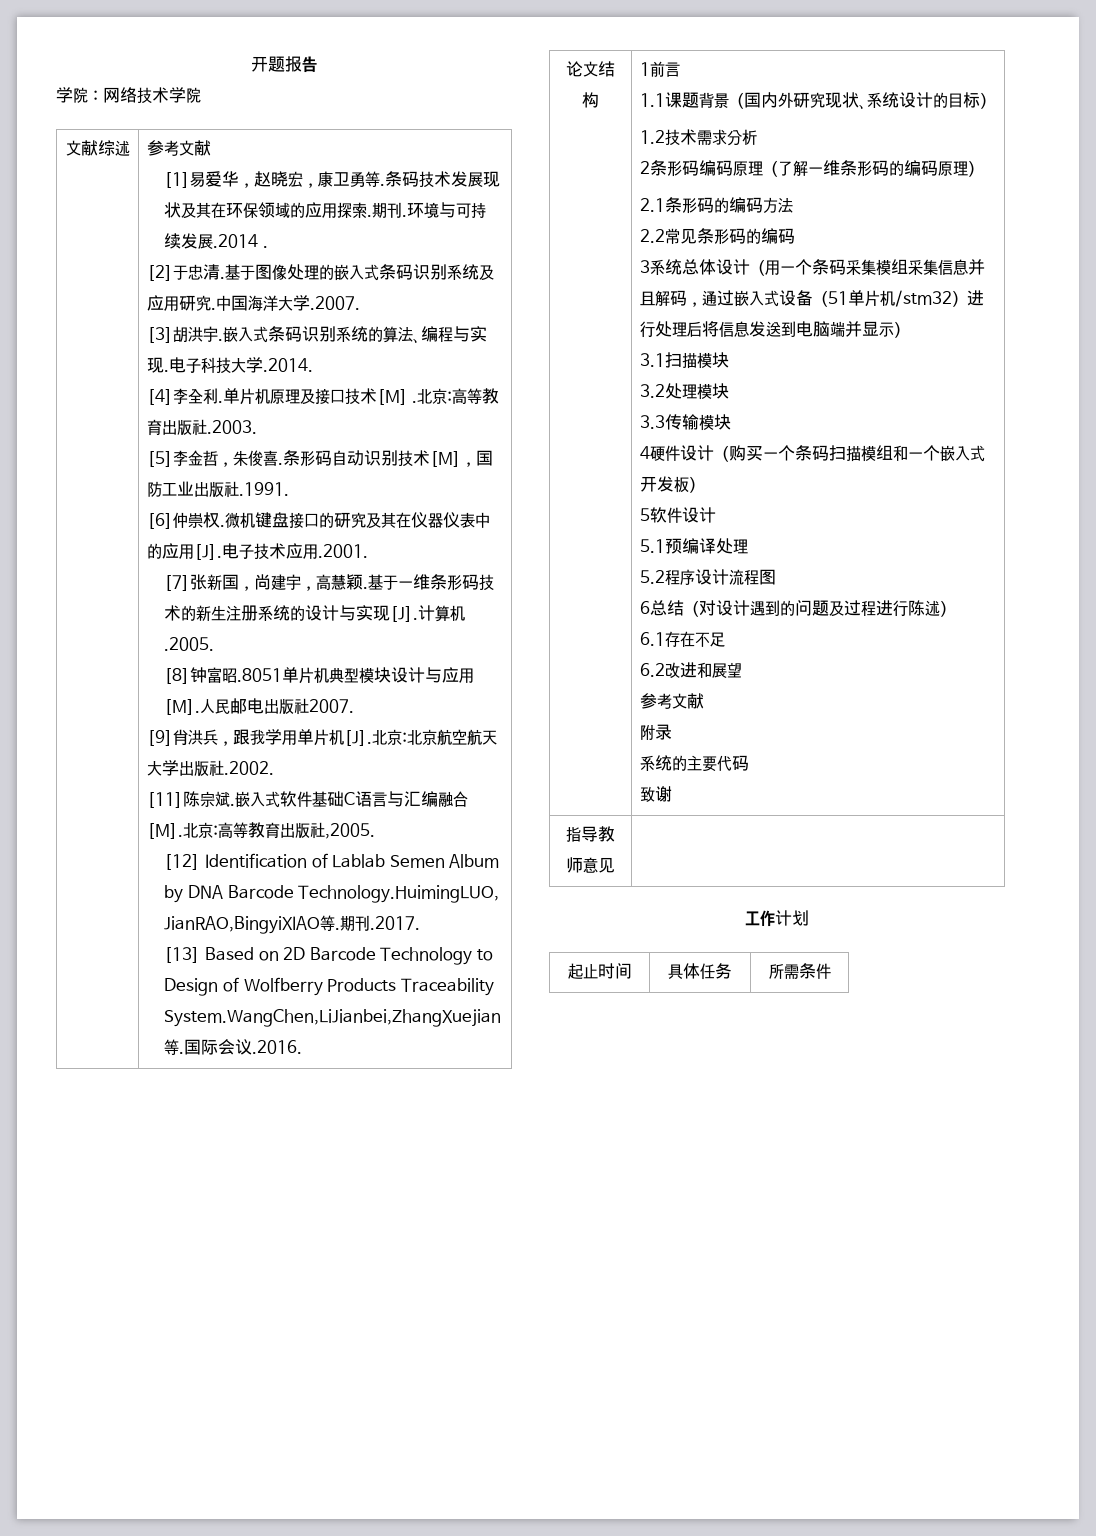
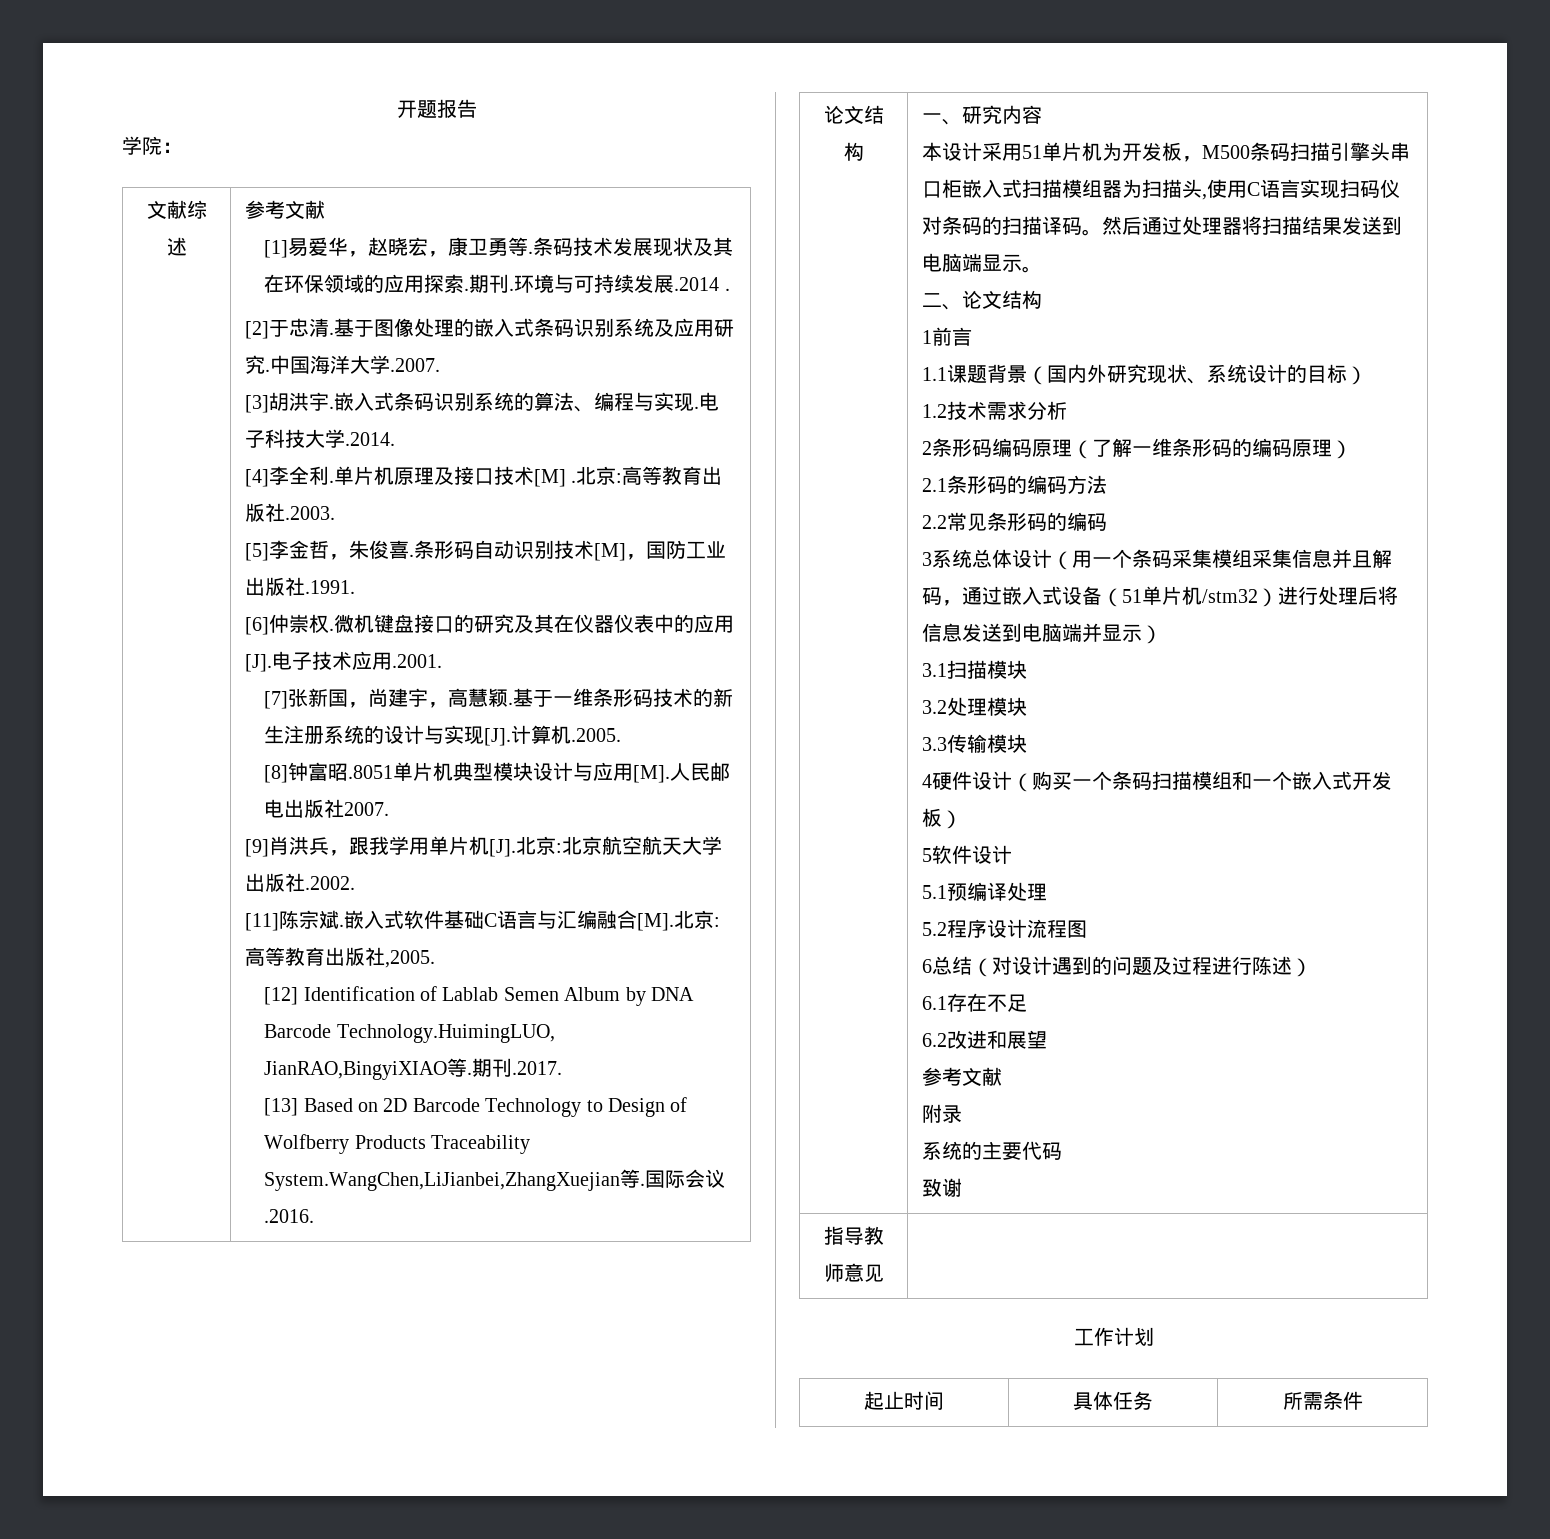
[103,87,201,104] 网络技术学院 -> (182, 147) none
(599, 100) none -> [922,105,1043,125] [922,142,1411,162] [922,179,1401,200] [922,216,1403,236] [922,253,1043,273] [922,290,1043,310] 一、研究内容 // 本设计采用51单片机为开发板，M500条码扫描引擎头串口柜嵌入式扫描模组器为扫描头,使用C语言实现扫码仪对条码的扫描译码。然后通过处理器将扫描结果发送到电脑端显示。 // 二、论文结构 //

